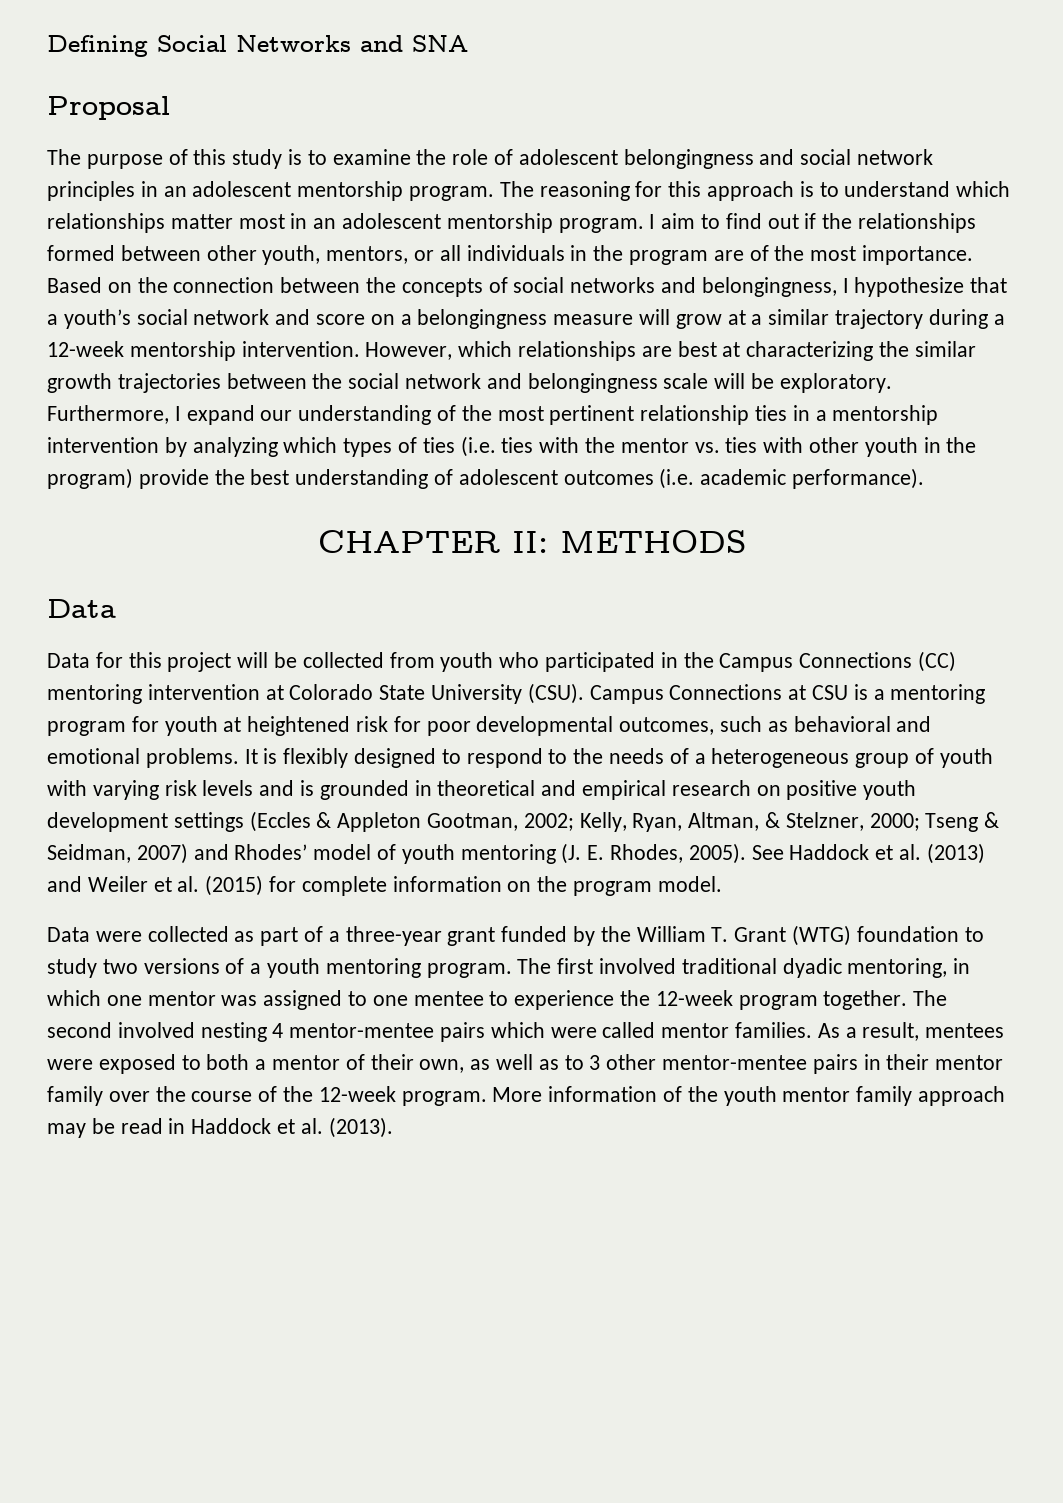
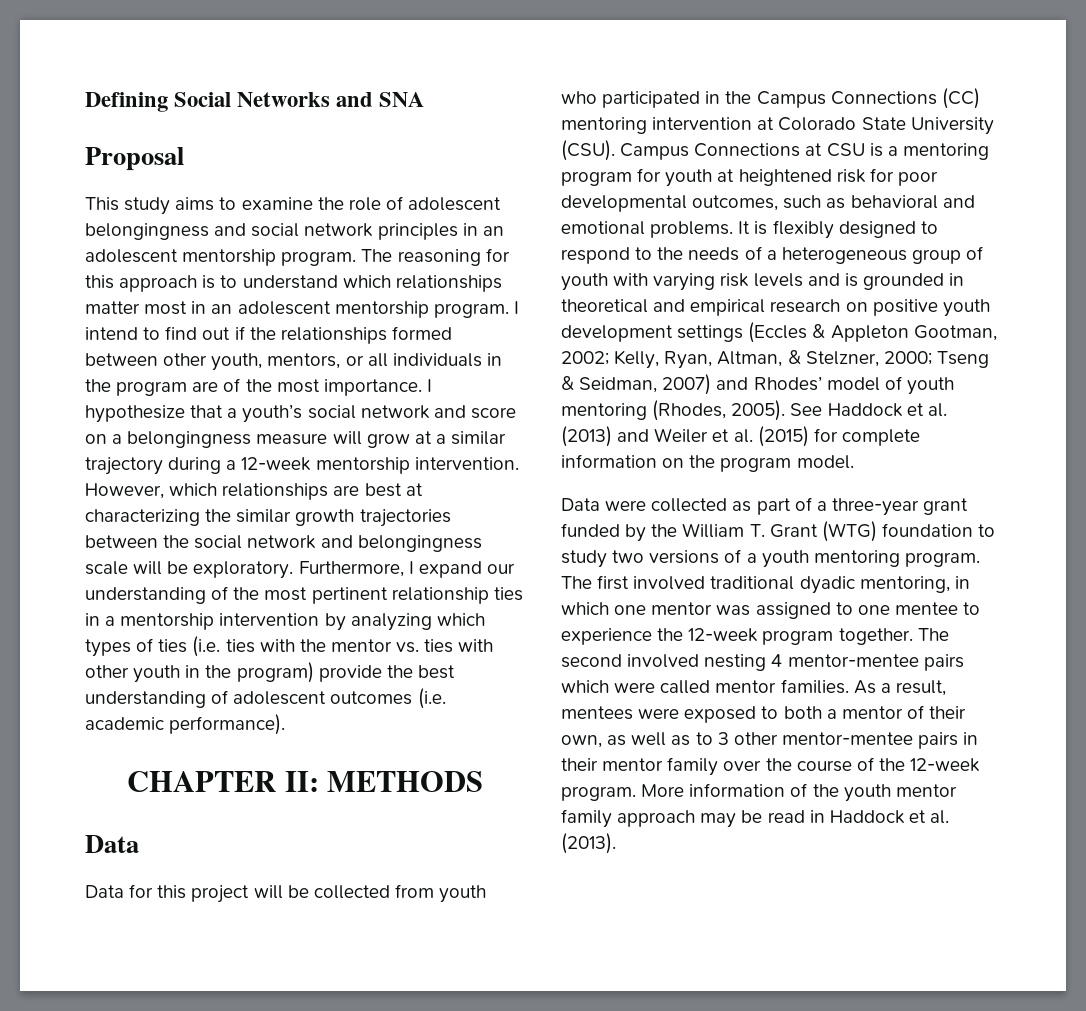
[47,149,303,169] The purpose of this study is -> [85,197,215,215] This study aims
[661,213,696,229] aim -> [85,327,138,340] intend
[47,277,837,297] Based on the connection between the concepts of social networks and belongingness, -> (422, 387) none
[561,843,684,864] (J. E. Rhodes, -> [652,400,727,421] (Rhodes,

